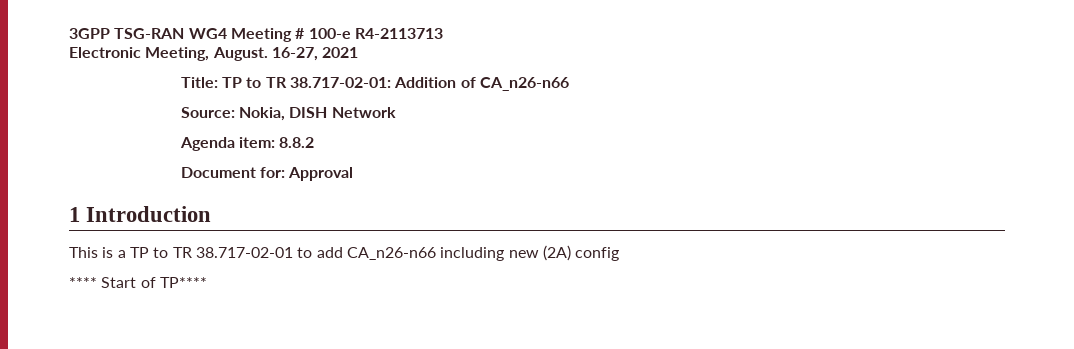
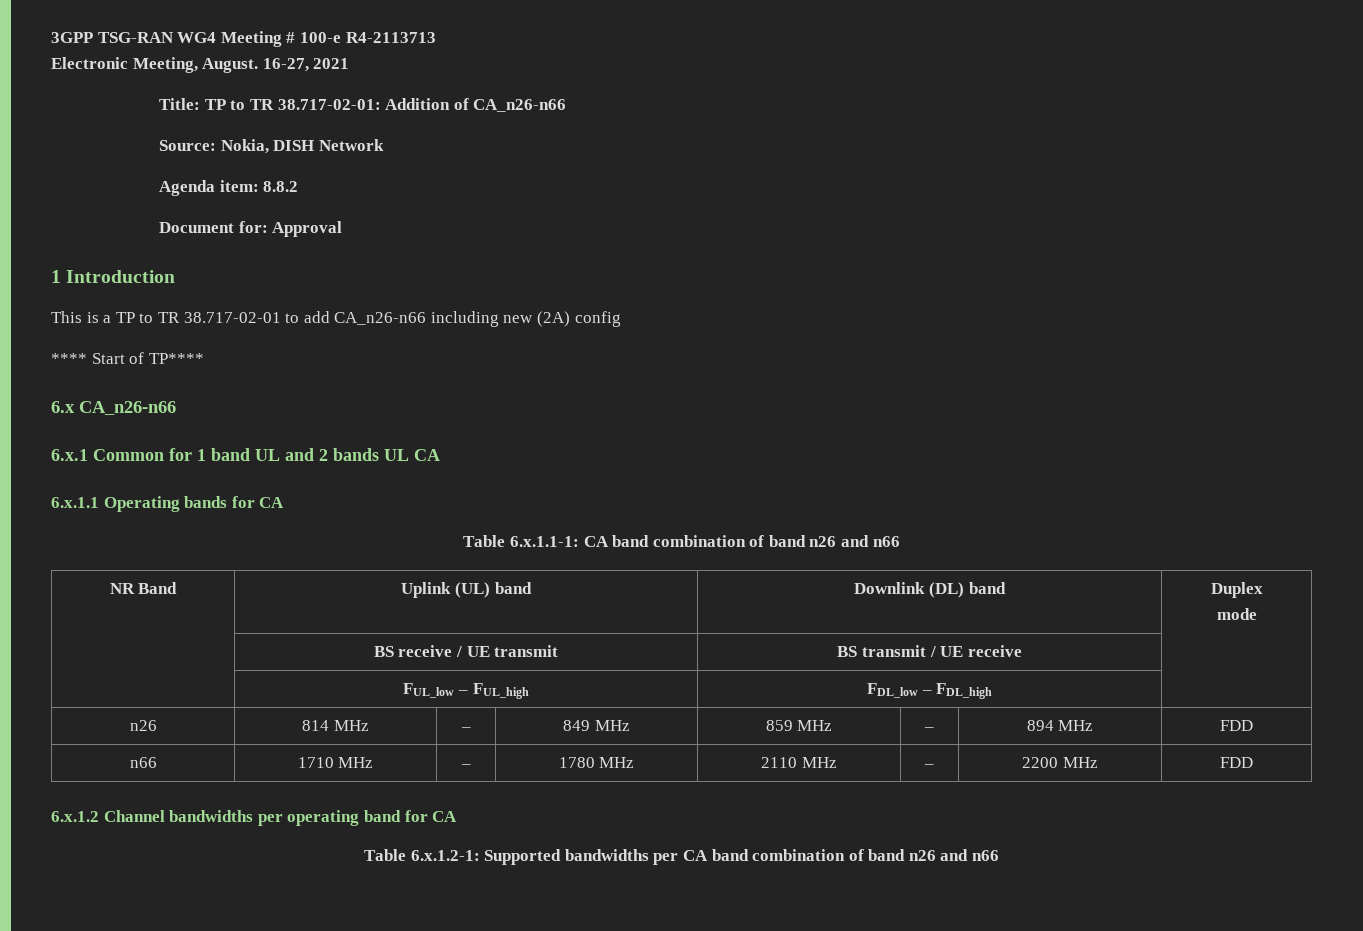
(207, 282) none -> [51,401,176,415] [51,448,440,461] [51,496,285,512] [463,535,900,547] [109,582,178,594] [401,582,532,598] [854,582,1006,598] [1210,582,1263,598] [1216,608,1257,620] [373,645,559,657] [837,645,1022,657] [403,683,529,699] [866,683,993,699] [129,720,157,731] [302,720,369,731] [460,727,471,731] [563,720,630,731] [765,720,833,731] [924,727,934,731] [1026,720,1094,731] [1220,720,1253,731] [129,757,157,768] [297,757,374,768] [460,764,471,768] [558,757,635,768] [761,757,837,768] [924,764,934,768] [1022,757,1098,768] [1220,757,1253,768] [51,810,458,826] [363,849,1000,865] // 6.x CA_n26-n66 // 6.x.1 Common for 1 band UL and 2 bands UL CA // 6.x.1.1 Operating bands for CA // Table 6.x.1.1-1: CA band combination of band n26 and n66 // NR Band | Uplink (UL) band | Downlink (DL) band | Duplex // mode // | BS receive / UE transmit | BS transmit / UE receive | // | FUL_low – FUL_high | FDL_low – FDL_high | // n26 | 814 MHz | – | 849 MHz | 859 MHz | – | 894 MHz | FDD // n66 | 1710 MHz | – | 1780 MHz | 2110 MHz | – | 2200 MHz | FDD // 6.x.1.2 Channel bandwidths per operating band for CA // Table 6.x.1.2-1: Supported bandwidths per CA band combination of band n26 and n66

